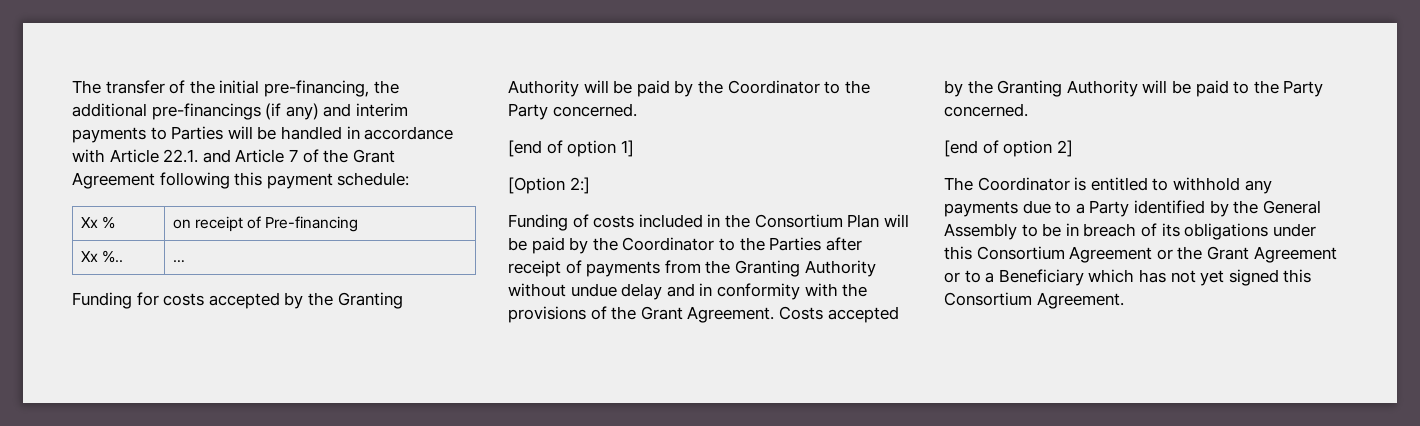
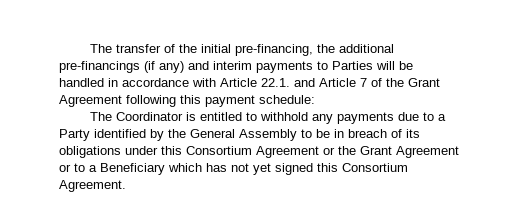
[80,216,115,229] [172,216,359,232] [80,250,123,263] [172,260,185,263] [72,292,403,309] [508,80,870,97] [508,103,637,120] [508,140,634,157] [508,177,590,194] [508,214,909,231] [508,237,862,254] [508,260,876,277] [508,283,868,300] [508,306,899,323] [944,80,1324,97] [944,103,1028,117] [944,140,1073,157] // Xx % | on receipt of Pre-financing // Xx %.. | … // Funding for costs accepted by the Granting Authority will be paid by the Coordinator to the Party concerned. // [end of option 1] // [Option 2:] // Funding of costs included in the Consortium Plan will be paid by the Coordinator to the Parties after receipt of payments from the Granting Authority without undue delay and in conformity with the provisions of the Grant Agreement. Costs accepted by the Granting Authority will be paid to the Party concerned. // [end of option 2] -> (315, 99) none

